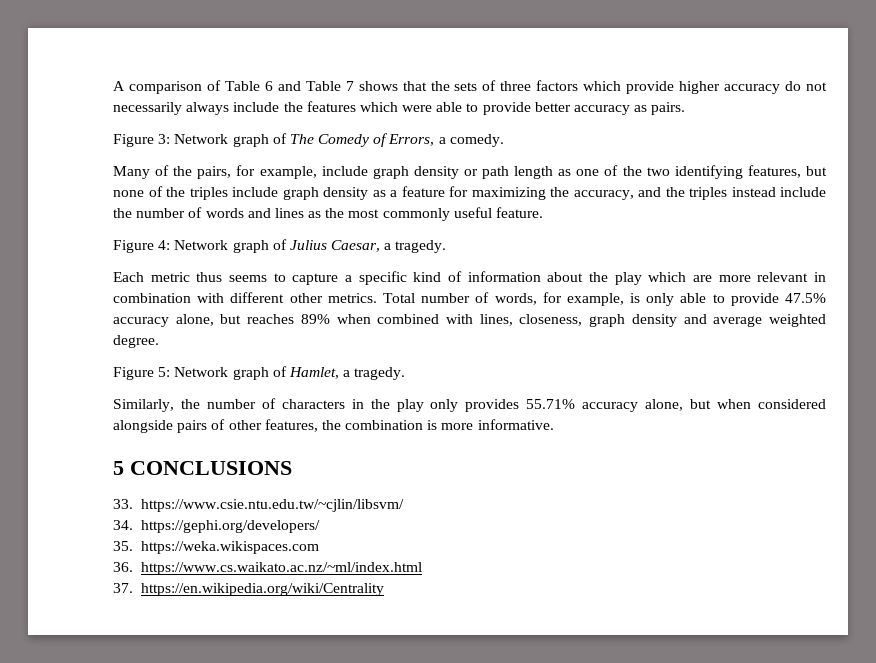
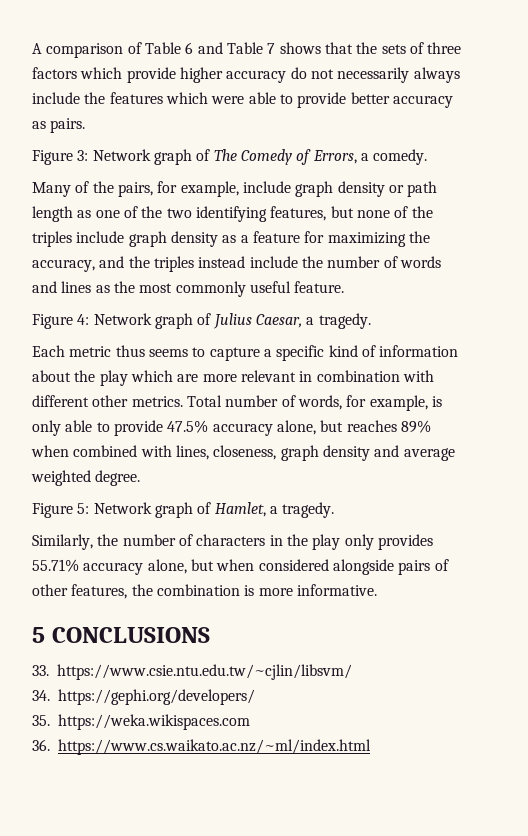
[113,583,384,596] // 37. https://en.wikipedia.org/wiki/Centrality -> (371, 747) none

